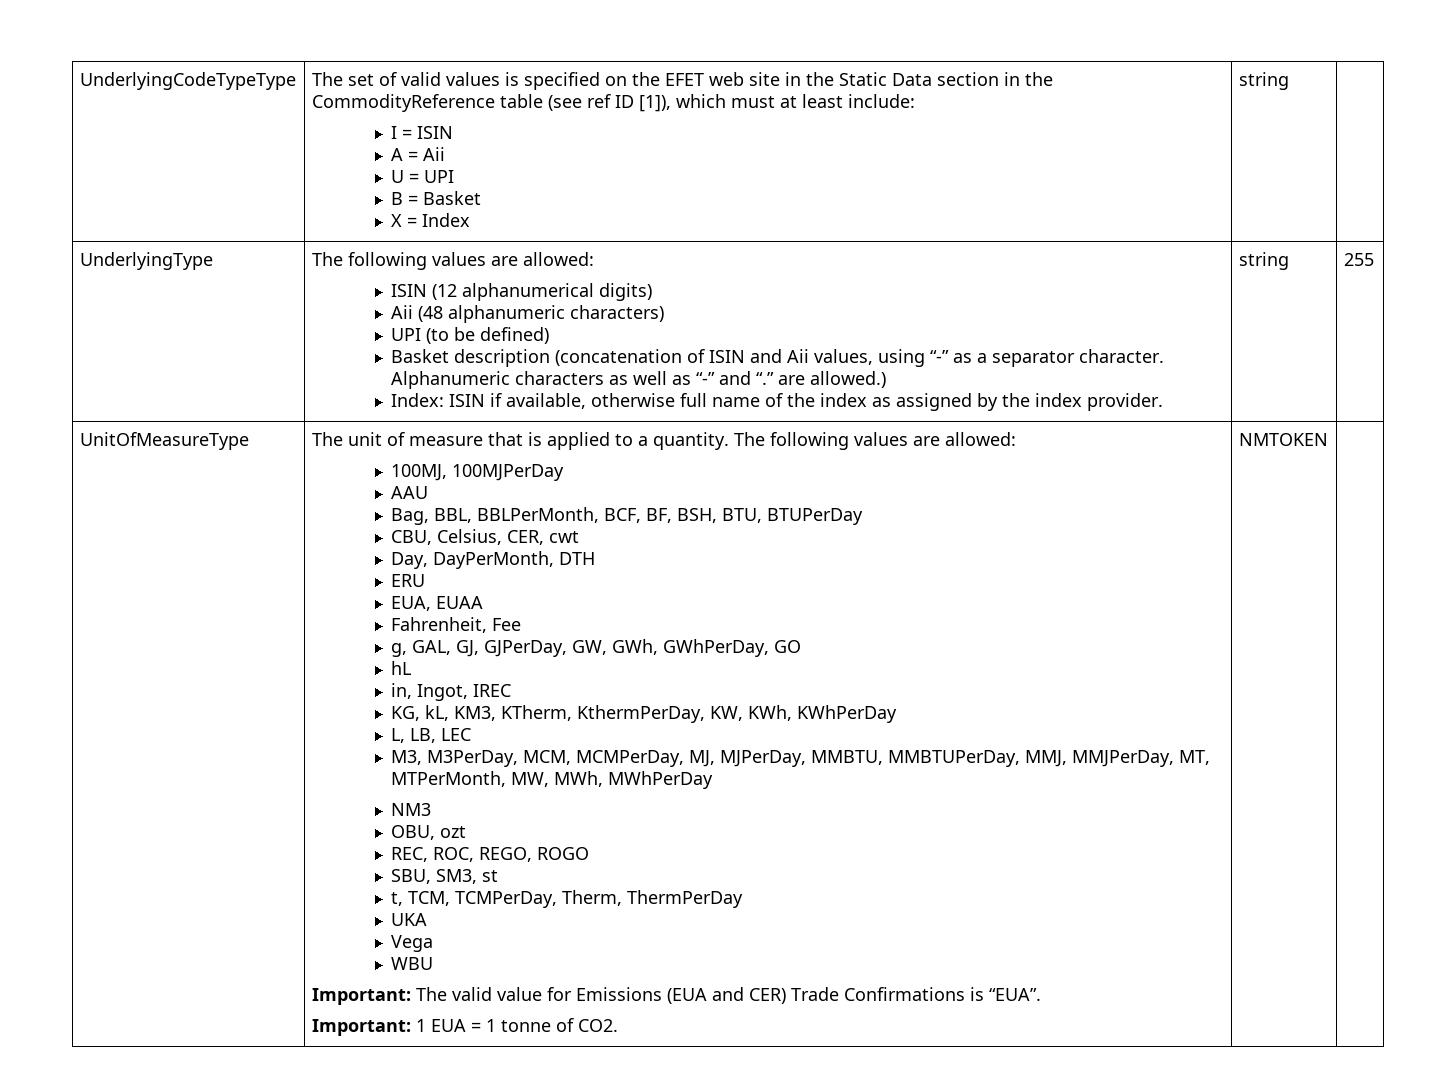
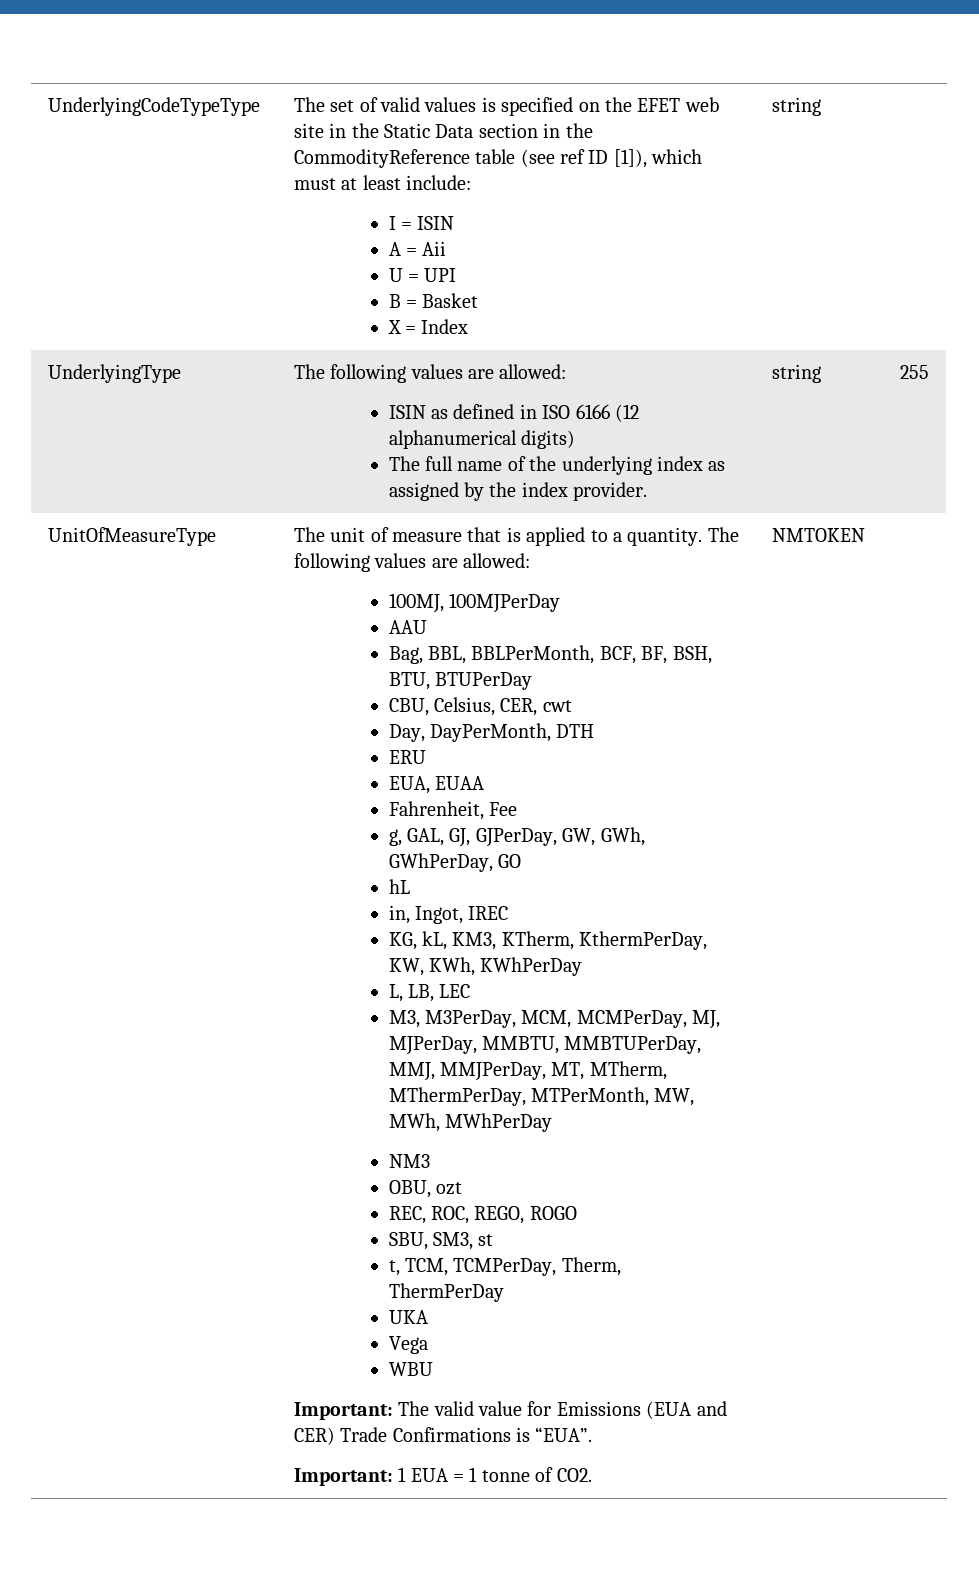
[431,283,652,301] [390,305,664,323] [390,327,549,344] [390,349,1164,367] [390,371,886,389] [390,393,675,409] (12 alphanumerical digits) // Aii (48 alphanumeric characters) // UPI (to be defined) // Basket description (concatenation of ISIN and Aii values, using “-” as a separator character. Alphanumeric characters as well as “-” and “.” are allowed.) // Index: ISIN if available, otherwise -> [431,404,640,422] [388,430,576,449] [388,456,420,471] as defined in ISO 6166 (12 alphanumerical digits) // The
(815, 400) none -> [561,456,652,475] underlying
(1210, 757) none -> [589,1061,667,1080] [388,1087,526,1106] MTherm, MThermPerDay,

